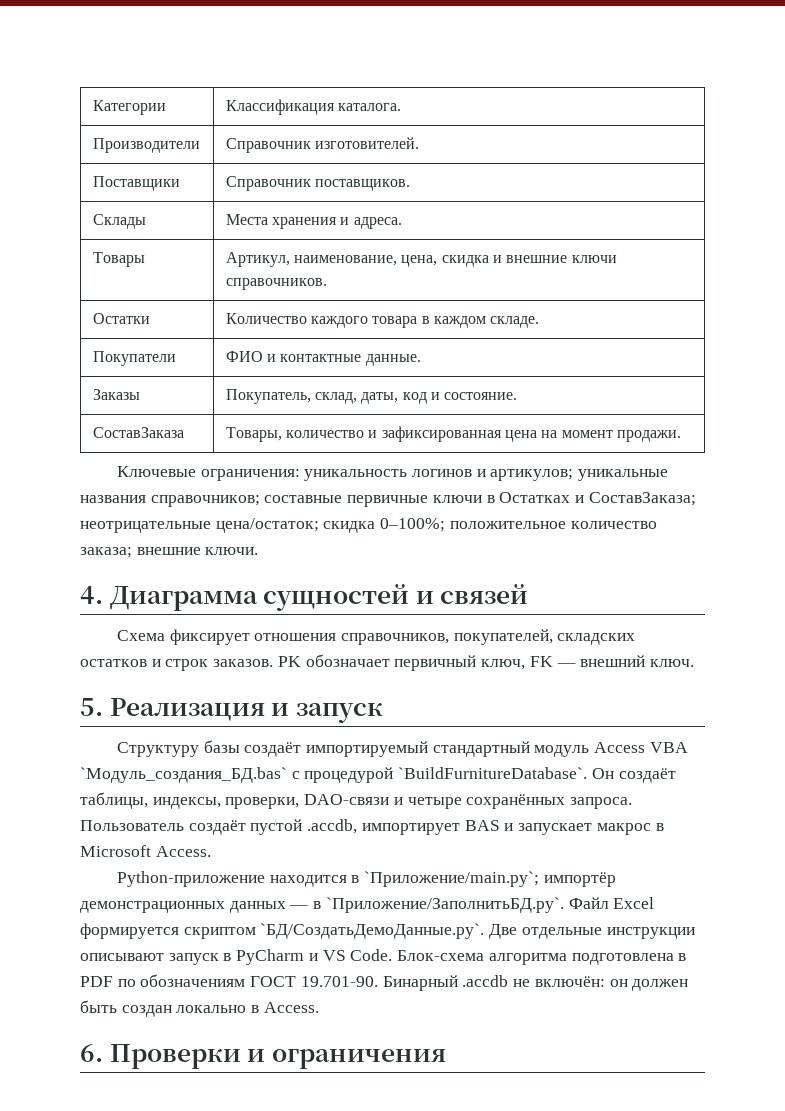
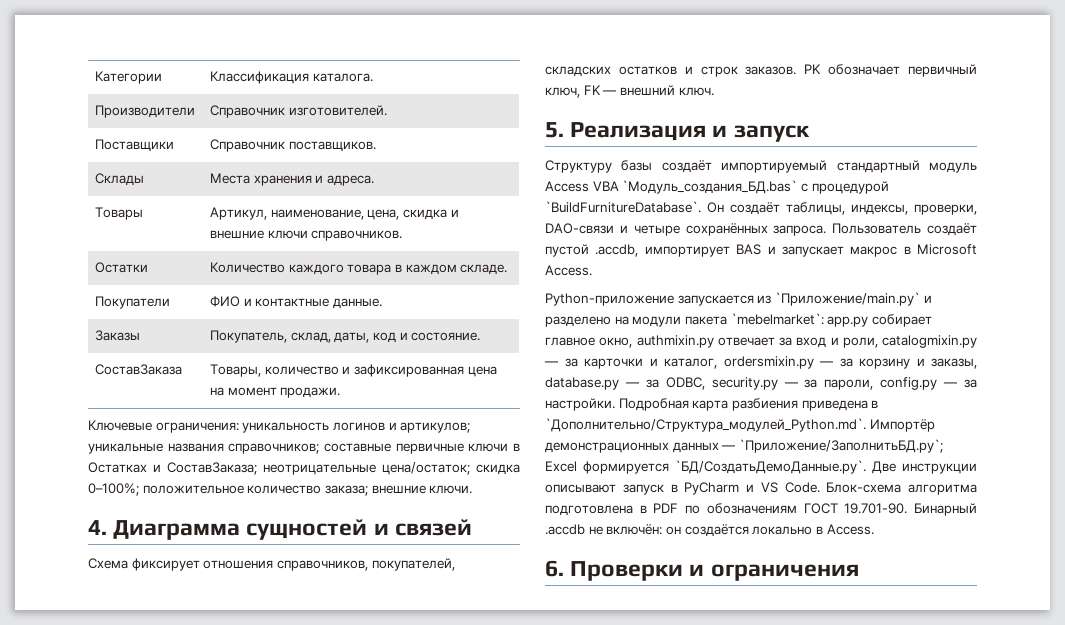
[269,871,616,887] [80,897,609,913] находится в `Приложение/main.py`; импортёр демонстрационных данных — в `Приложение/ЗаполнитьБД.py`. Файл -> [677,292,932,306] [545,313,932,327] [545,335,977,348] [544,356,977,369] [545,377,977,390] [545,398,879,411] [545,418,935,432] [545,439,943,453] запускается из `Приложение/main.py` и разделено на модули пакета `mebelmarket`: app.py собирает главное окно, authmixin.py отвечает за вход и роли, catalogmixin.py — за карточки и каталог, ordersmixin.py — за корзину и заказы, database.py — за ODBC, security.py — за пароли, config.py — за настройки. Подробная карта разбиения приведена в `Дополнительно/Структура_модулей_Python.md`. Импортёр демонстрационных данных — `Приложение/ЗаполнитьБД.py`;
[183,927,256,939] скриптом -> (669, 467) none
[521,927,602,939] отдельные -> (896, 467) none
[632,979,689,991] [80,1000,172,1017] должен быть создан -> [684,524,749,537] создаётся

